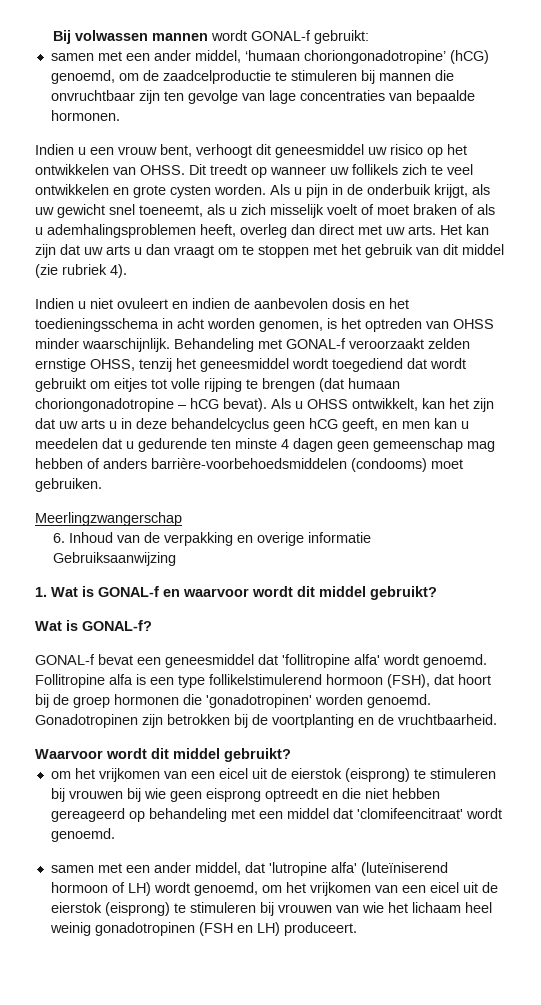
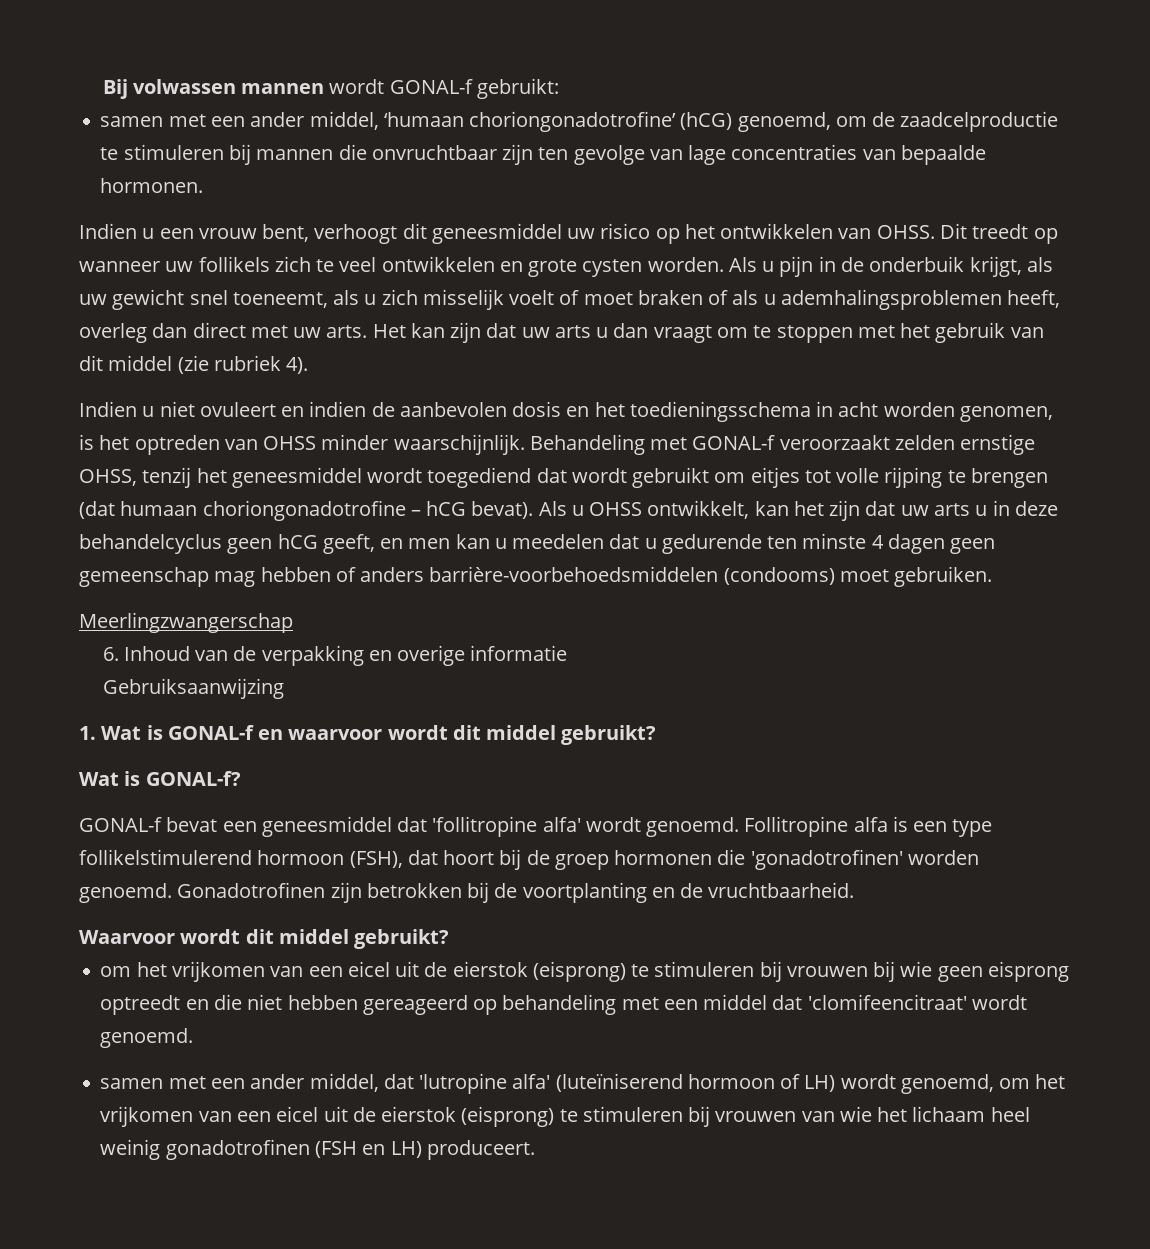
[303,50,446,64] choriongonadotropine’ -> [469,111,677,132] choriongonadotrofine’
[35,398,174,412] choriongonadotropine -> [202,500,406,521] choriongonadotrofine
[206,694,312,708] 'gonadotropinen' -> [750,849,903,870] 'gonadotrofinen'
[35,714,138,728] Gonadotropinen -> [177,882,326,898] Gonadotrofinen
[94,922,195,936] gonadotropinen -> [165,1139,310,1160] gonadotrofinen

